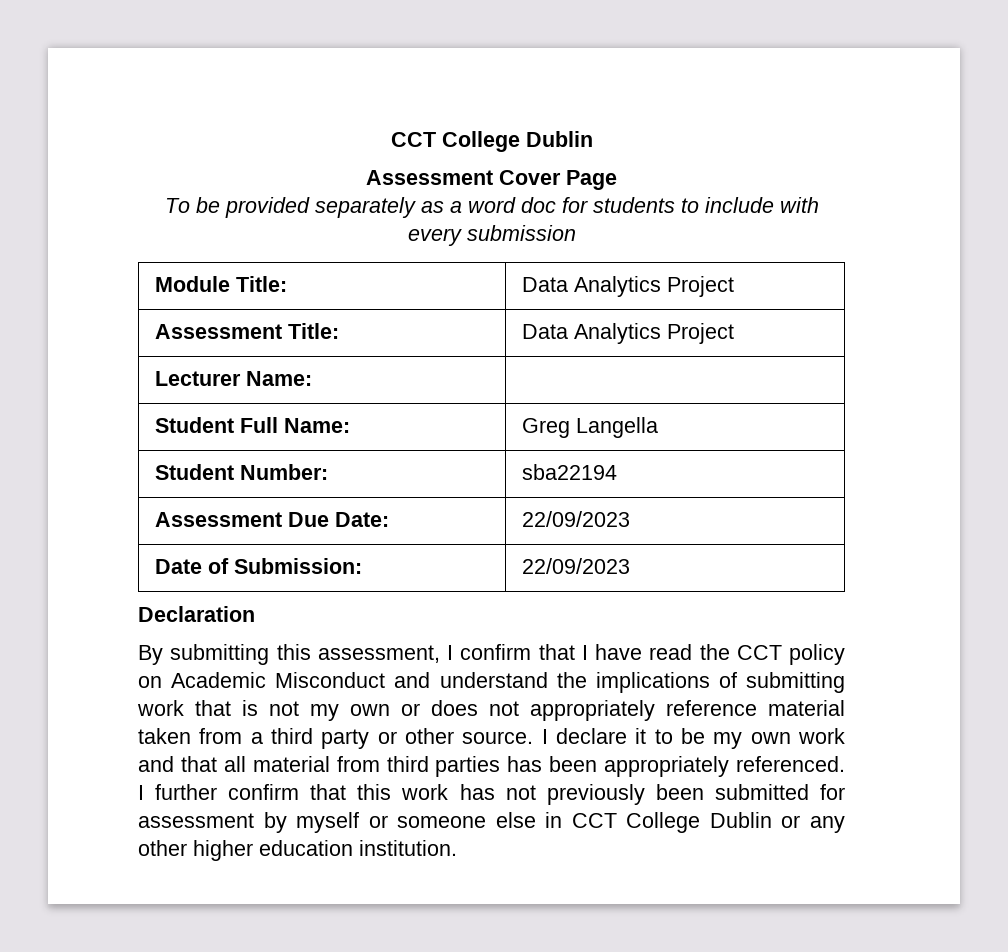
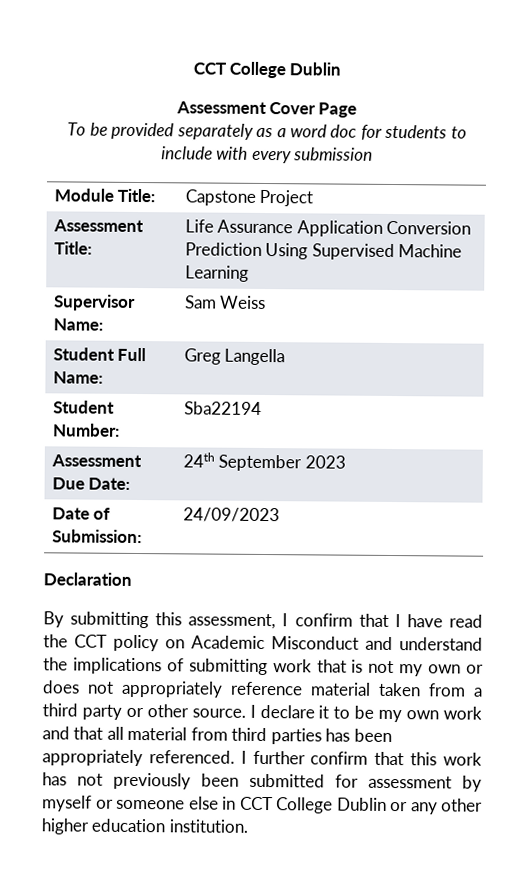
[522,276,662,297] Data Analytics -> [184,189,256,206] Capstone
[522,323,735,344] [155,371,313,386] Data Analytics Project // Lecturer Name: | -> [184,219,472,237] [184,242,463,261] [184,265,249,282] [52,294,136,311] [52,318,103,331] [183,295,267,310] Life Assurance Application Conversion Prediction Using Supervised Machine Learning // Supervisor Name: | Sam Weiss
[522,464,618,480] sba22194 -> [183,401,262,415] Sba22194
[522,511,631,527] 22/09/2023 -> [182,452,346,472] 24th September 2023
[522,558,631,574] 22/09/2023 -> [182,507,280,523] 24/09/2023

